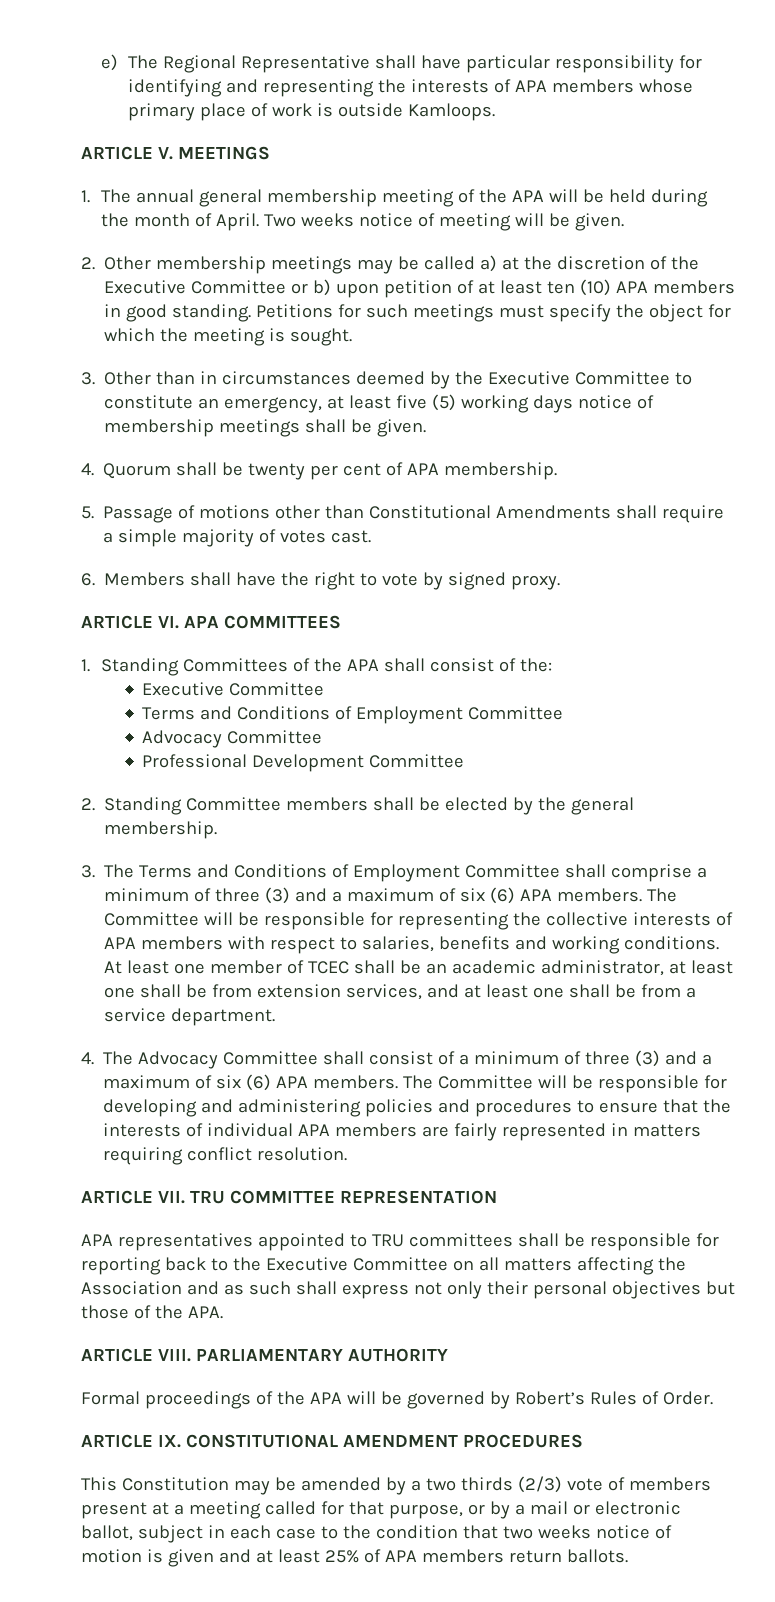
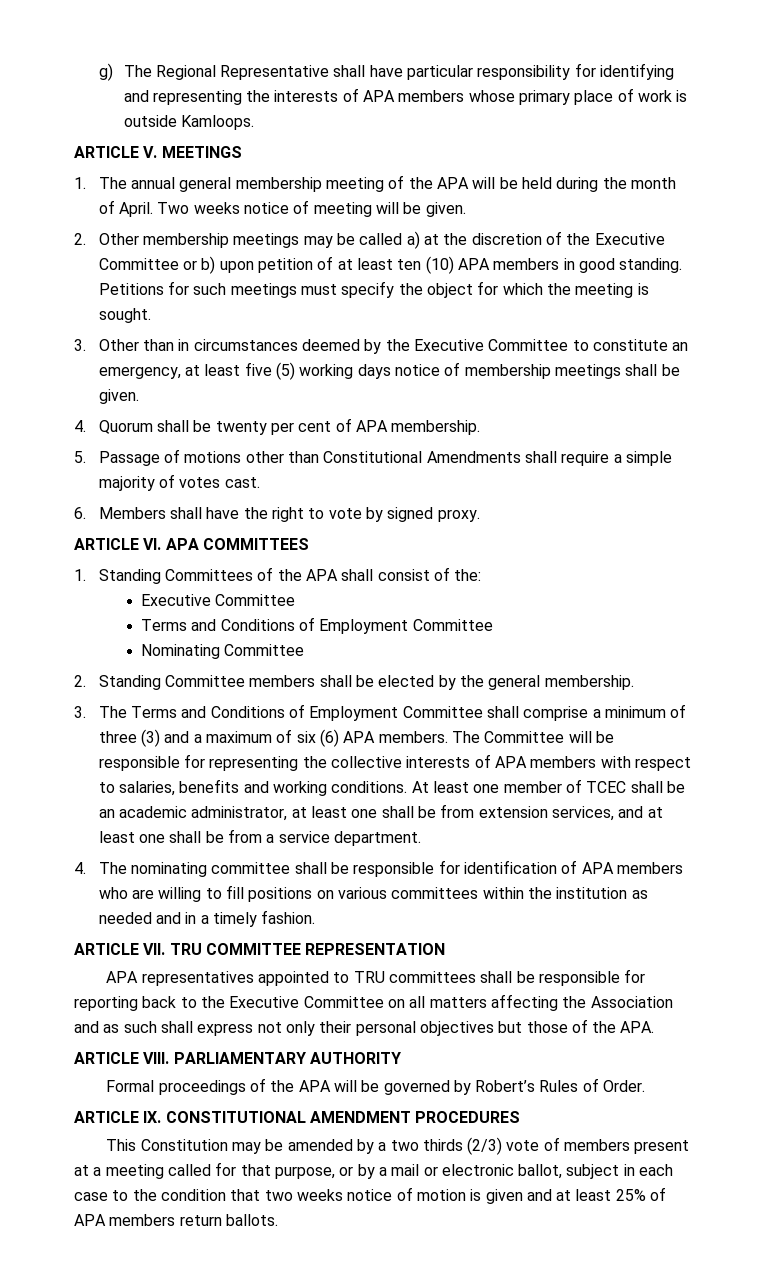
[101,54,119,71] e) -> [98,63,113,81] g)
[142,730,323,748] [142,754,365,772] Advocacy Committee // Professional Development -> [141,644,221,659] Nominating
[138,1050,713,1069] [103,1074,728,1093] [103,1099,732,1117] [103,1123,702,1141] [103,1147,348,1165] Advocacy Committee shall consist of a minimum of three (3) and a maximum of six (6) APA members. The Committee will be responsible for developing and administering policies and procedures to ensure that the interests of individual APA members are fairly represented in matters requiring conflict resolution. -> [131,860,683,877] [98,885,648,902] [98,910,316,927] nominating committee shall be responsible for identification of APA members who are willing to fill positions on various committees within the institution as needed and in a timely fashion.

